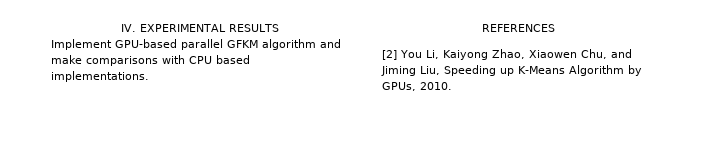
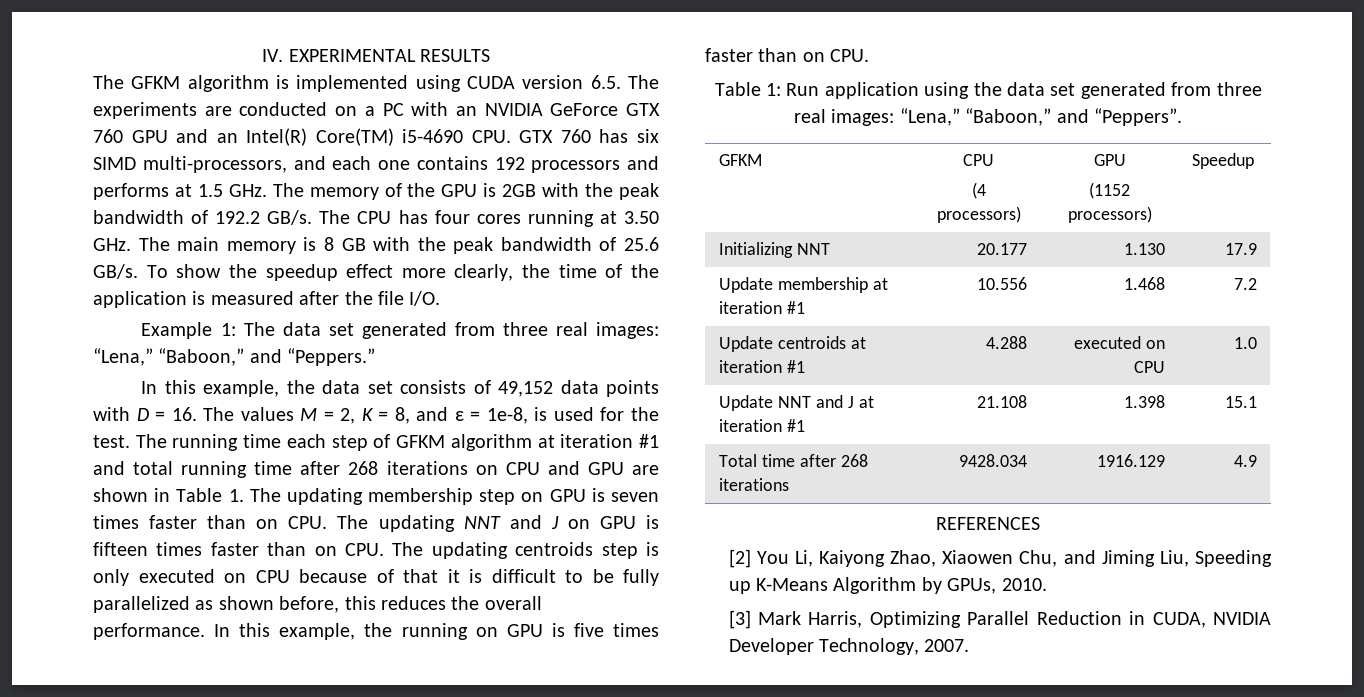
[51,39,341,50] [51,55,250,66] [51,71,149,82] Implement GPU-based parallel GFKM algorithm and make comparisons with CPU based implementations. -> [93,75,659,92] [93,102,660,119] [93,128,659,146] [93,156,659,173] [93,183,659,200] [93,210,660,227] [93,237,659,254] [93,264,659,281] [93,291,441,308] [141,322,659,339] [93,348,376,366] [141,380,659,397] [93,407,660,424] [93,434,660,451] [93,461,660,478] [93,488,659,505] [93,515,659,532] [93,542,659,559] [93,569,659,586] [93,596,542,613] [93,623,660,640] [705,48,870,62] [714,82,1262,99] [794,108,1182,126] [719,154,763,166] [963,154,994,166] [971,182,986,199] [936,206,1021,223] [1093,154,1126,166] [1089,182,1130,199] [1067,206,1152,223] [1192,153,1255,169] [719,242,830,258] [976,243,1027,255] [1123,243,1165,255] [1224,243,1257,255] [719,277,888,293] [719,301,805,314] [976,277,1027,290] [1123,277,1165,290] [1233,278,1257,290] [719,336,866,352] [719,360,805,373] [985,336,1027,349] [1074,336,1165,349] [1133,361,1165,373] [1233,337,1257,349] [719,395,874,411] [719,419,805,432] [976,395,1027,408] [1123,395,1165,408] [1224,396,1257,408] [719,454,868,467] [719,478,790,491] [958,454,1027,467] [1096,454,1165,467] [1233,455,1257,467] The GFKM algorithm is implemented using CUDA version 6.5. The experiments are conducted on a PC with an NVIDIA GeForce GTX 760 GPU and an Intel(R) Core(TM) i5-4690 CPU. GTX 760 has six SIMD multi-processors, and each one contains 192 processors and performs at 1.5 GHz. The memory of the GPU is 2GB with the peak bandwidth of 192.2 GB/s. The CPU has four cores running at 3.50 GHz. The main memory is 8 GB with the peak bandwidth of 25.6 GB/s. To show the speedup effect more clearly, the time of the application is measured after the file I/O. // Example 1: The data set generated from three real images: “Lena,” “Baboon,” and “Peppers.” // In this example, the data set consists of 49,152 data points with D = 16. The values M = 2, K = 8, and ε = 1e-8, is used for the test. The running time each step of GFKM algorithm at iteration #1 and total running time after 268 iterations on CPU and GPU are shown in Table 1. The updating membership step on GPU is seven times faster than on CPU. The updating NNT and J on GPU is fifteen times faster than on CPU. The updating centroids step is only executed on CPU because of that it is difficult to be fully parallelized as shown before, this reduces the overall performance. In this example, the running on GPU is five times faster than on CPU. // Table 1: Run application using the data set generated from three real images: “Lena,” “Baboon,” and “Peppers”. // GFKM | CPU // (4 processors) | GPU // (1152 processors) | Speedup // Initializing NNT | 20.177 | 1.130 | 17.9 // Update membership at iteration #1 | 10.556 | 1.468 | 7.2 // Update centroids at iteration #1 | 4.288 | executed on CPU | 1.0 // Update NNT and J at iteration #1 | 21.108 | 1.398 | 15.1 // Total time after 268 iterations | 9428.034 | 1916.129 | 4.9
(453, 86) none -> [728,610,1271,629] [728,638,970,655] // [3] Mark Harris, Optimizing Parallel Reduction in CUDA, NVIDIA Developer Technology, 2007.

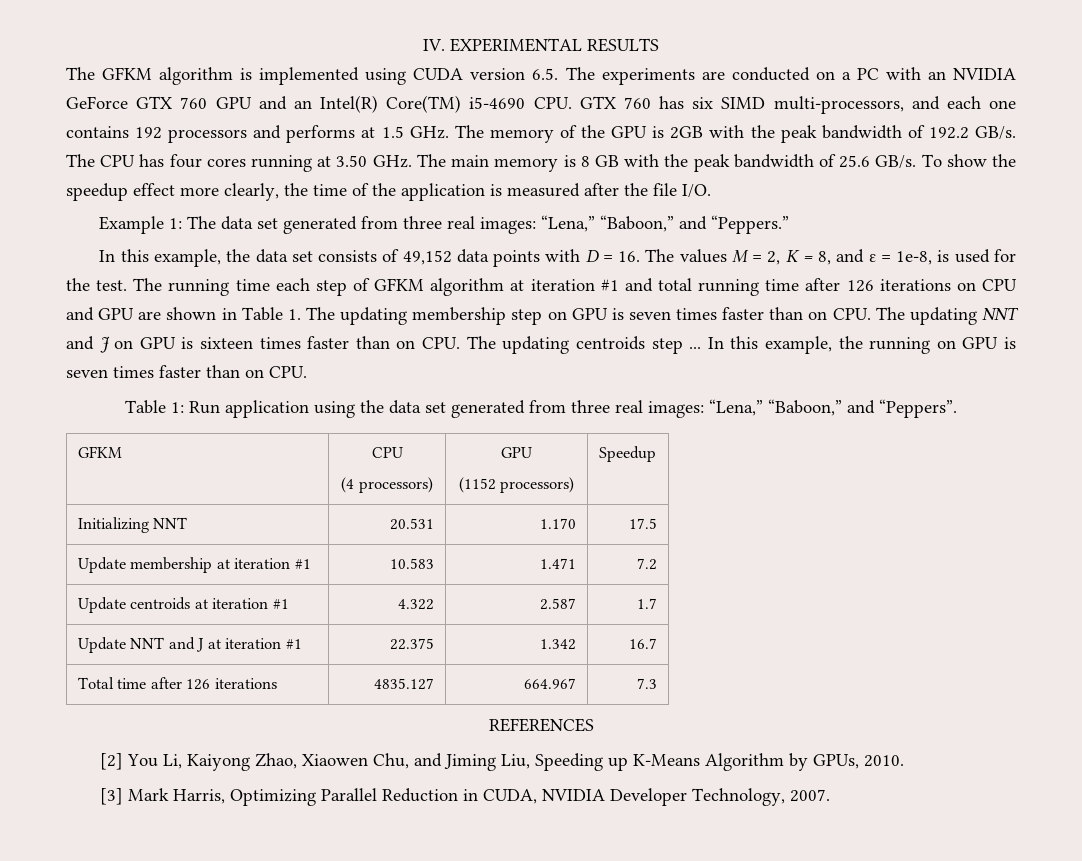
[348,461,379,475] 268 -> [846,280,874,292] 126
[93,542,148,556] fifteen -> [200,337,254,349] sixteen
[645,542,659,556] [93,569,659,586] [93,596,542,613] [93,623,205,640] is only executed on CPU because of that it is difficult to be fully parallelized as shown before, this reduces the overall performance. -> [689,347,702,349] ...
[573,623,604,637] five -> [66,369,108,378] seven
[976,243,1027,255] [1123,243,1165,255] [1224,243,1257,255] 20.177 | 1.130 | 17.9 -> [390,518,435,530] [540,518,577,529] [629,518,658,529] 20.531 | 1.170 | 17.5
[976,277,1027,290] [1123,277,1165,290] 10.556 | 1.468 -> [390,558,435,569] [540,558,577,569] 10.583 | 1.471
[985,336,1027,349] [1074,336,1165,349] [1133,361,1165,373] [1233,337,1257,349] 4.288 | executed on CPU | 1.0 -> [398,599,435,610] [540,598,577,610] [637,598,658,609] 4.322 | 2.587 | 1.7
[976,395,1027,408] [1123,395,1165,408] [1224,396,1257,408] 21.108 | 1.398 | 15.1 -> [390,638,435,650] [540,639,577,650] [629,638,658,649] 22.375 | 1.342 | 16.7
[840,454,868,467] 268 -> [186,679,211,690] 126
[958,454,1027,467] [1096,454,1165,467] [1233,455,1257,467] 9428.034 | 1916.129 | 4.9 -> [374,678,435,690] [524,678,577,689] [637,678,658,689] 4835.127 | 664.967 | 7.3

